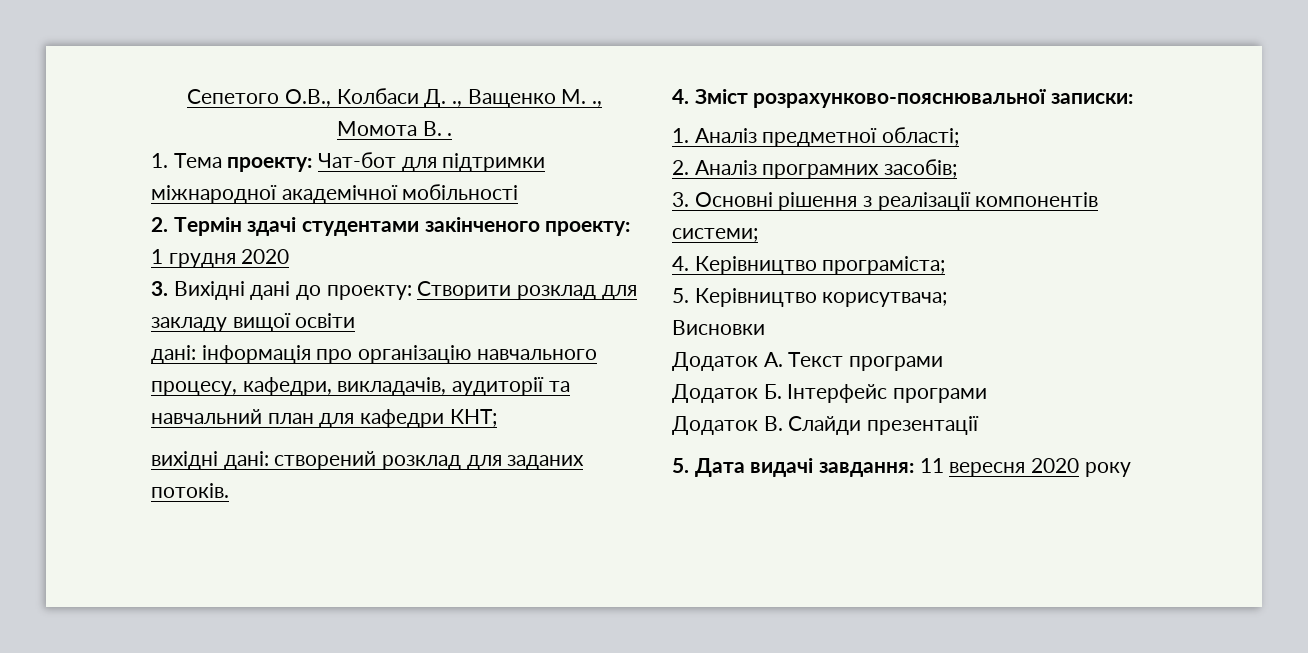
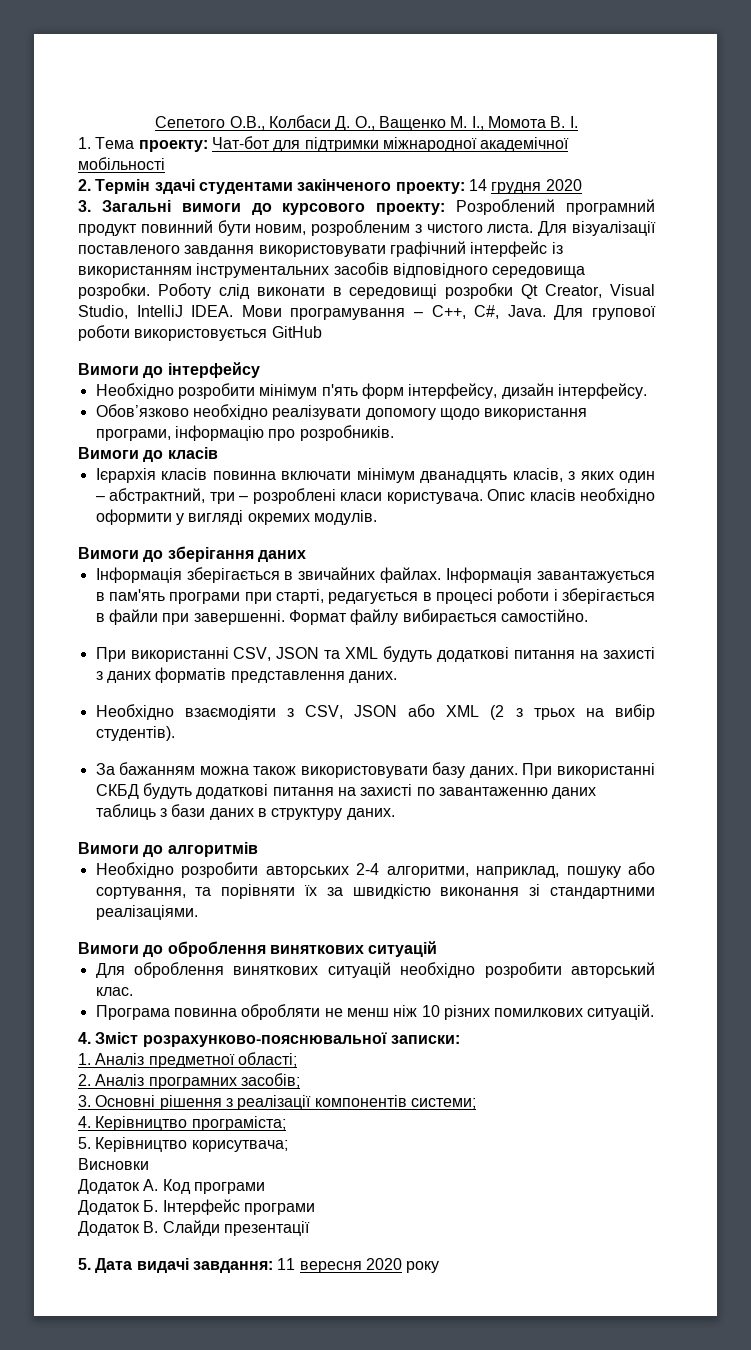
[451,101,462,107] ., -> [354,116,375,130] О.,
[591,101,602,107] ., -> [471,116,484,130] І.,
[447,133,453,136] . -> [569,116,578,128] І.
[151,249,163,264] 1 -> [468,179,487,191] 14
[173,281,637,300] [151,313,356,332] [151,345,597,364] [151,377,570,396] [151,409,497,428] [151,451,585,470] [151,483,229,498] Вихідні дані до проекту: Створити розклад для закладу вищої освіти // дані: інформація про організацію навчального процесу, кафедри, викладачів, аудиторії та навчальний план для кафедри КНТ; // вихідні дані: створений розклад для заданих потоків. -> [101,199,655,215] [78,220,656,236] [78,241,563,257] [78,262,586,278] [78,283,656,299] [78,305,657,320] [78,325,322,341] [78,362,260,378] [95,383,647,399] [95,404,588,420] [95,425,394,441] [78,447,218,462] [95,468,655,483] [95,488,655,504] [95,509,377,525] [78,546,306,562] [95,567,655,583] [95,588,656,604] [95,609,588,625] [95,646,655,662] [95,667,397,683] [95,704,655,720] [95,726,175,741] [95,762,656,778] [95,783,597,799] [95,804,395,820] [78,842,258,857] [95,862,655,878] [95,884,656,899] [95,905,198,920] [78,941,438,957] [95,962,655,978] [95,987,133,996] [95,1004,655,1020] Загальні вимоги до курсового проекту: Розроблений програмний продукт повинний бути новим, розробленим з чистого листа. Для візуалізації поставленого завдання використовувати графічний інтерфейс із використанням інструментальних засобів відповідного середовища розробки. Роботу слід виконати в середовищі розробки Qt Creator, Visual Studio, IntelliJ IDEA. Мови програмування ‒ C++, C#, Java. Для групової роботи використовується GitHub // Вимоги до інтерфейсу // Необхідно розробити мінімум п'ять форм інтерфейсу, дизайн інтерфейсу. // Обов’язково необхідно реалізувати допомогу щодо використання програми, інформацію про розробників. // Вимоги до класів // Ієрархія класів повинна включати мінімум дванадцять класів, з яких один ‒ абстрактний, три ‒ розроблені класи користувача. Опис класів необхідно оформити у вигляді окремих модулів. // Вимоги до зберігання даних // Інформація зберігається в звичайних файлах. Інформація завантажується в пам'ять програми при старті, редагується в процесі роботи і зберігається в файли при завершенні. Формат файлу вибирається самостійно. // При використанні CSV, JSON та XML будуть додаткові питання на захисті з даних форматів представлення даних. // Необхідно взаємодіяти з CSV, JSON або XML (2 з трьох на вибір студентів). // За бажанням можна також використовувати базу даних. При використанні СКБД будуть додаткові питання на захисті по завантаженню даних таблиць з бази даних в структуру даних. // Вимоги до алгоритмів // Необхідно розробити авторських 2-4 алгоритми, наприклад, пошуку або сортування, та порівняти їх за швидкістю виконання зі стандартними реалізаціями. // Вимоги до оброблення виняткових ситуацій // Для оброблення виняткових ситуацій необхідно розробити авторський клас. // Програма повинна обробляти не менш ніж 10 різних помилкових ситуацій.
[788,352,844,367] Текст -> [162,1179,191,1194] Код

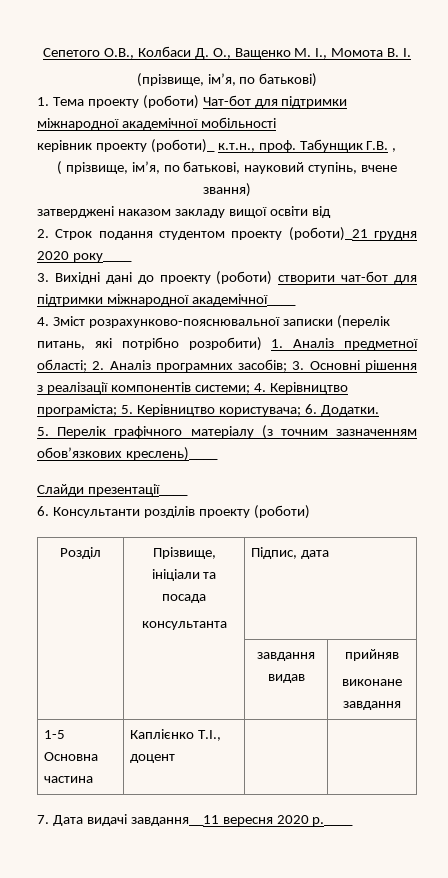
(578, 122) none -> [136,73,318,87] // (прізвище, ім’я, по батькові)
[138,140,208,152] проекту: -> [87,95,199,109] проекту (роботи)
[78,179,487,194] 2. Термін здачі студентами закінченого проекту: 14 -> [37,139,397,153] [56,161,398,175] [203,183,251,197] [37,206,331,218] [37,227,368,241] керівник проекту (роботи)_ к.т.н., проф. Табунщик Г.В. , // ( прізвище, ім’я, по батькові, науковий ступінь, вчене звання) // затверджені наказом закладу вищої освіти від // 2. Строк подання студентом проекту (роботи)_21
[78,199,655,215] [78,220,656,236] [78,241,563,257] [78,262,586,278] [78,283,656,299] [78,305,657,320] [78,325,322,341] [78,362,260,378] [95,383,647,399] [95,404,588,420] [95,425,394,441] [78,447,218,462] [95,468,655,483] [95,488,655,504] [95,509,377,525] [78,546,306,562] [95,567,655,583] [95,588,656,604] [95,609,588,625] [95,646,655,662] [95,667,397,683] [95,704,655,720] [95,726,175,741] [95,762,656,778] [95,783,597,799] [95,804,395,820] [78,842,258,857] [95,862,655,878] [95,884,656,899] [95,905,198,920] [78,941,438,957] [95,962,655,978] [95,987,133,996] [95,1004,655,1020] [78,1032,460,1047] // 3. Загальні вимоги до курсового проекту: Розроблений програмний продукт повинний бути новим, розробленим з чистого листа. Для візуалізації поставленого завдання використовувати графічний інтерфейс із використанням інструментальних засобів відповідного середовища розробки. Роботу слід виконати в середовищі розробки Qt Creator, Visual Studio, IntelliJ IDEA. Мови програмування ‒ C++, C#, Java. Для групової роботи використовується GitHub // Вимоги до інтерфейсу // Необхідно розробити мінімум п'ять форм інтерфейсу, дизайн інтерфейсу. // Обов’язково необхідно реалізувати допомогу щодо використання програми, інформацію про розробників. // Вимоги до класів // Ієрархія класів повинна включати мінімум дванадцять класів, з яких один ‒ абстрактний, три ‒ розроблені класи користувача. Опис класів необхідно оформити у вигляді окремих модулів. // Вимоги до зберігання даних // Інформація зберігається в звичайних файлах. Інформація завантажується в пам'ять програми при старті, редагується в процесі роботи і зберігається в файли при завершенні. Формат файлу вибирається самостійно. // При використанні CSV, JSON та XML будуть додаткові питання на захисті з даних форматів представлення даних. // Необхідно взаємодіяти з CSV, JSON або XML (2 з трьох на вибір студентів). // За бажанням можна також використовувати базу даних. При використанні СКБД будуть додаткові питання на захисті по завантаженню даних таблиць з бази даних в структуру даних. // Вимоги до алгоритмів // Необхідно розробити авторських 2-4 алгоритми, наприклад, пошуку або сортування, та порівняти їх за швидкістю виконання зі стандартними реалізаціями. // Вимоги до оброблення виняткових ситуацій // Для оброблення виняткових ситуацій необхідно розробити авторський клас. // Програма повинна обробляти не менш ніж 10 різних помилкових ситуацій. // 4. Зміст розрахунково-пояснювальної записки: // -> [72,253,132,262] [37,271,417,285] [37,294,296,306] [37,315,390,329] [37,337,262,351] року____ // 3. Вихідні дані до проекту (роботи) створити чат-бот для підтримки міжнародної академічної____ // 4. Зміст розрахунково-пояснювальної записки (перелік питань, які потрібно розробити)
(297, 1059) // -> (87, 365) none
(300, 1080) // -> (288, 365) none
(476, 1103) // -> (250, 389) none
[78,1137,288,1152] [78,1158,149,1170] [78,1179,265,1194] [78,1199,315,1215] [78,1220,310,1236] [78,1258,296,1273] // 5. Керівництво корисутвача; // Висновки // Додаток А. Код програми // Додаток Б. Інтерфейс програми // Додаток В. Слайди презентації // 5. Дата видачі завдання: 11 -> [120,404,379,416] [37,425,417,439] [37,447,218,461] [37,484,188,496] [37,505,310,519] [60,547,101,559] [152,547,216,559] [151,569,217,581] [162,594,206,603] [141,621,227,630] [251,547,330,559] [257,652,315,661] [267,674,305,683] [345,649,399,661] [342,679,402,686] [343,701,401,710] [44,730,66,739] [44,752,99,761] [44,776,94,783] [130,729,222,741] [130,754,176,763] [37,814,219,826] 5. Керівництво користувача; 6. Додатки. // 5. Перелік графічного матеріалу (з точним зазначенням обов’язкових креслень)____ // Слайди презентації____ // 6. Консультанти розділів проекту (роботи) // Розділ | Прізвище, ініціали та посада // консультанта | Підпис, дата // | | завдання видав | прийняв // виконане завдання // 1-5 Основна частина | Каплієнко Т.І., доцент | | // 7. Дата видачі завдання__11
[406,1261,440,1273] року -> [312,817,354,826] р.____

